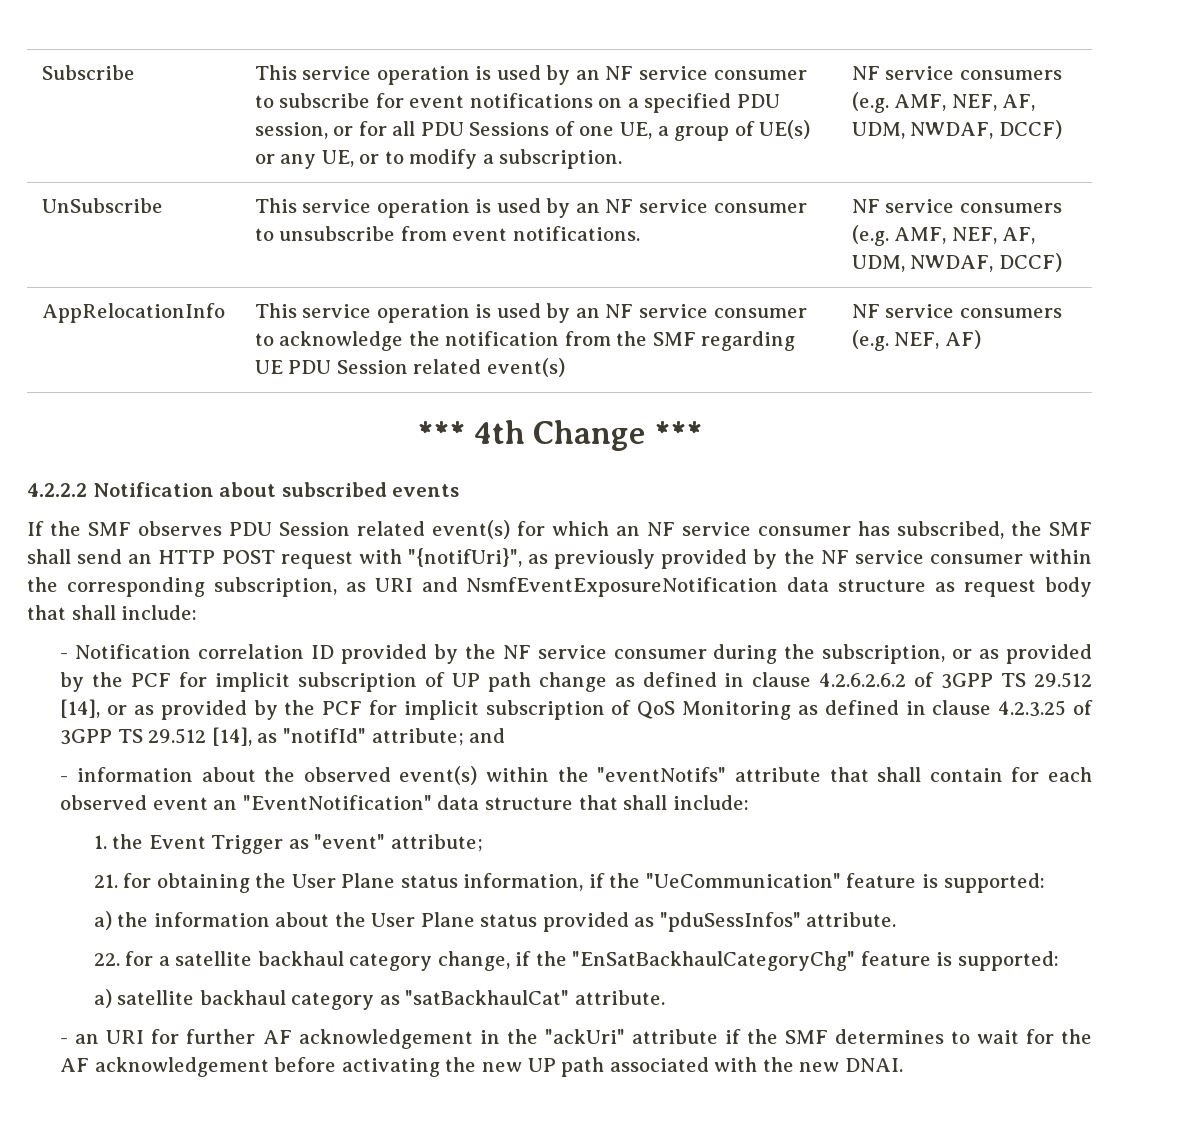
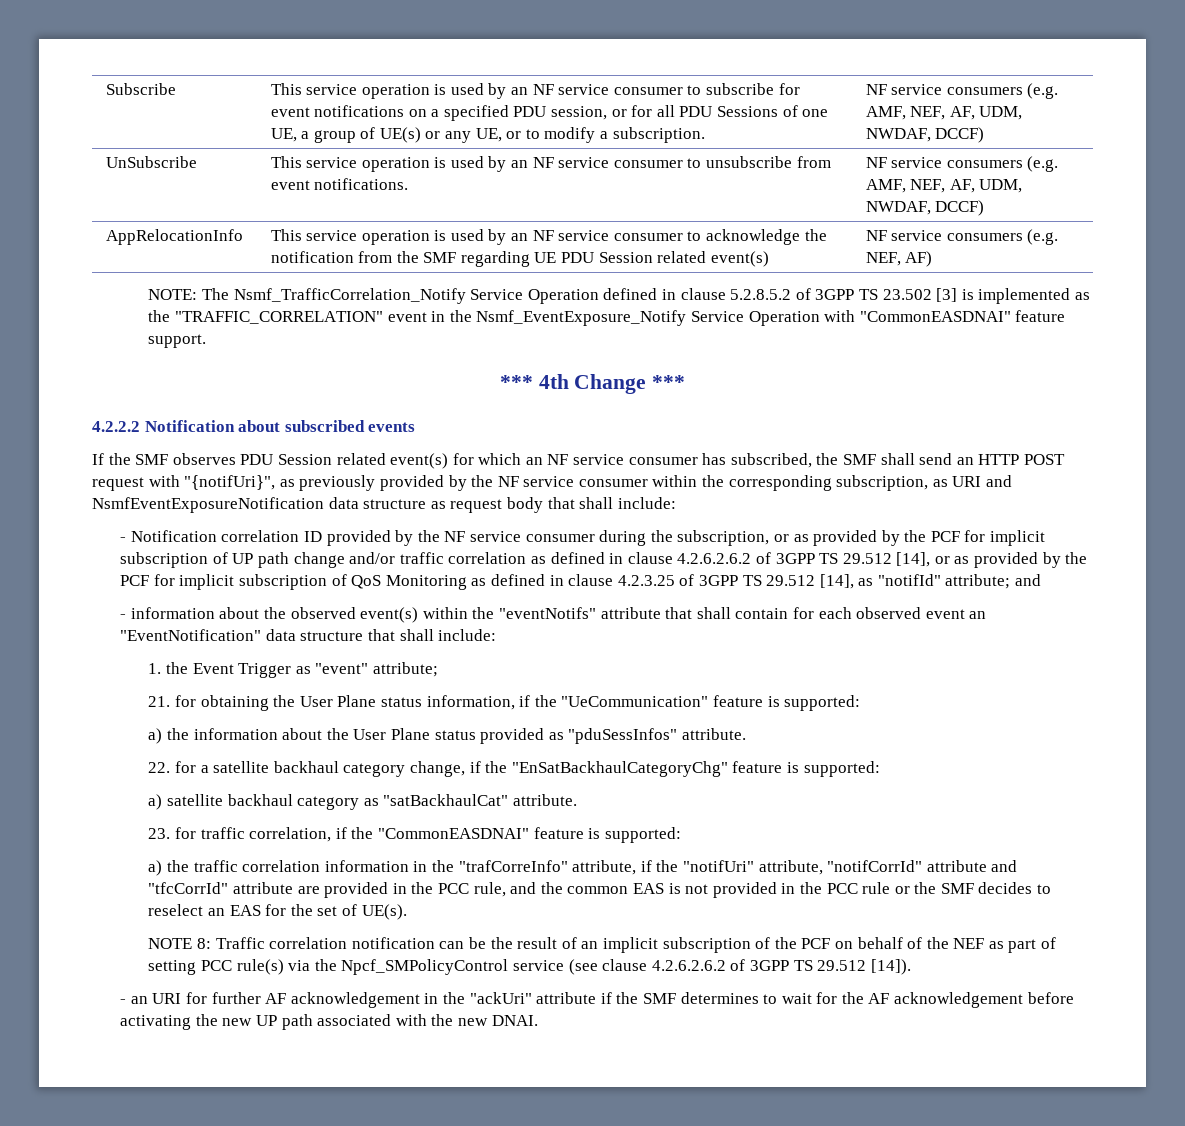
(981, 339) none -> [148,288,1090,304] [148,310,1066,326] [148,334,207,348] // NOTE: The Nsmf_TrafficCorrelation_Notify Service Operation defined in clause 5.2.8.5.2 of 3GPP TS 23.502 [3] is implemented as the "TRAFFIC_CORRELATION" event in the Nsmf_EventExposure_Notify Service Operation with "CommonEASDNAI" feature support.
(607, 682) none -> [349,552,527,564] and/or traffic correlation
(665, 997) none -> [148,827,681,843] [148,860,1018,876] [148,882,1052,898] [148,904,407,920] [148,937,1057,953] [148,959,911,975] // 23. for traffic correlation, if the "CommonEASDNAI" feature is supported: // a) the traffic correlation information in the "trafCorreInfo" attribute, if the "notifUri" attribute, "notifCorrId" attribute and "tfcCorrId" attribute are provided in the PCC rule, and the common EAS is not provided in the PCC rule or the SMF decides to reselect an EAS for the set of UE(s). // NOTE 8: Traffic correlation notification can be the result of an implicit subscription of the PCF on behalf of the NEF as part of setting PCC rule(s) via the Npcf_SMPolicyControl service (see clause 4.2.6.2.6.2 of 3GPP TS 29.512 [14]).

